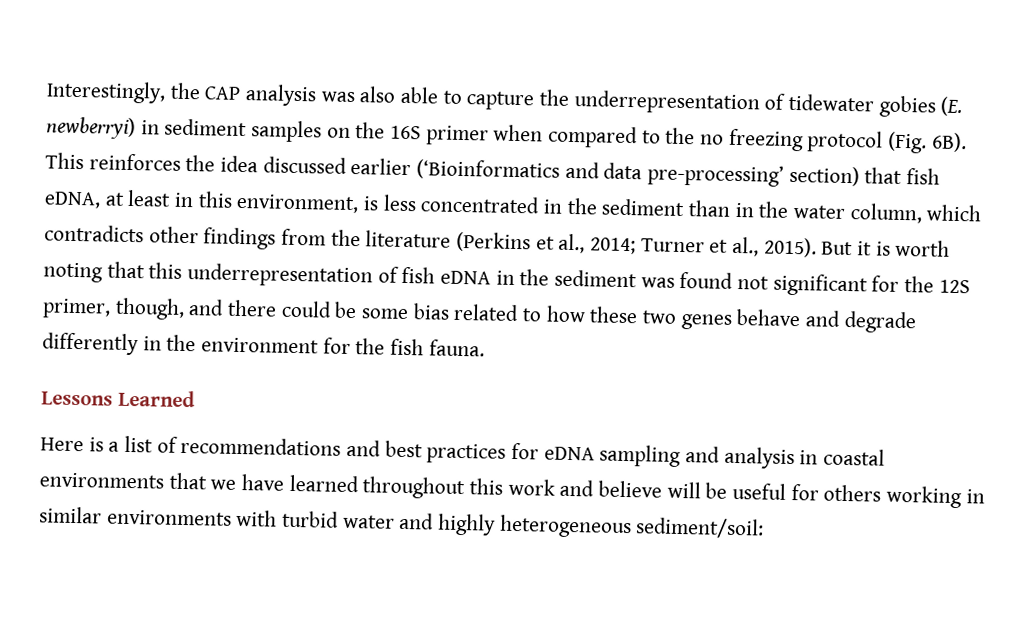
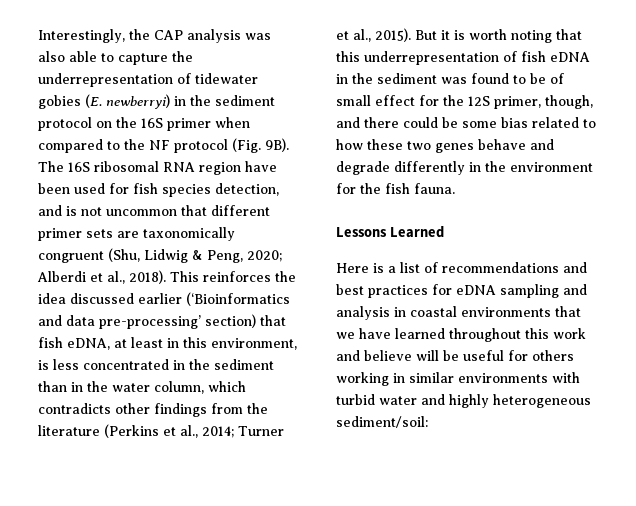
[164,118,323,143] sediment samples -> [190,95,275,106] [38,117,92,131] the sediment protocol
[700,128,967,154] no freezing protocol (Fig. 6B). -> [149,138,289,153] [38,161,277,175] [38,183,279,197] [38,205,270,216] [38,227,235,241] [38,248,282,263] [37,270,166,284] NF protocol (Fig. 9B). The 16S ribosomal RNA region have been used for fish species detection, and is not uncommon that different primer sets are taxonomically congruent (Shu, Lidwig & Peng, 2020; Alberdi et al., 2018).
[737,273,868,297] not significant -> [513,73,564,84] [336,95,415,106] to be of small effect

